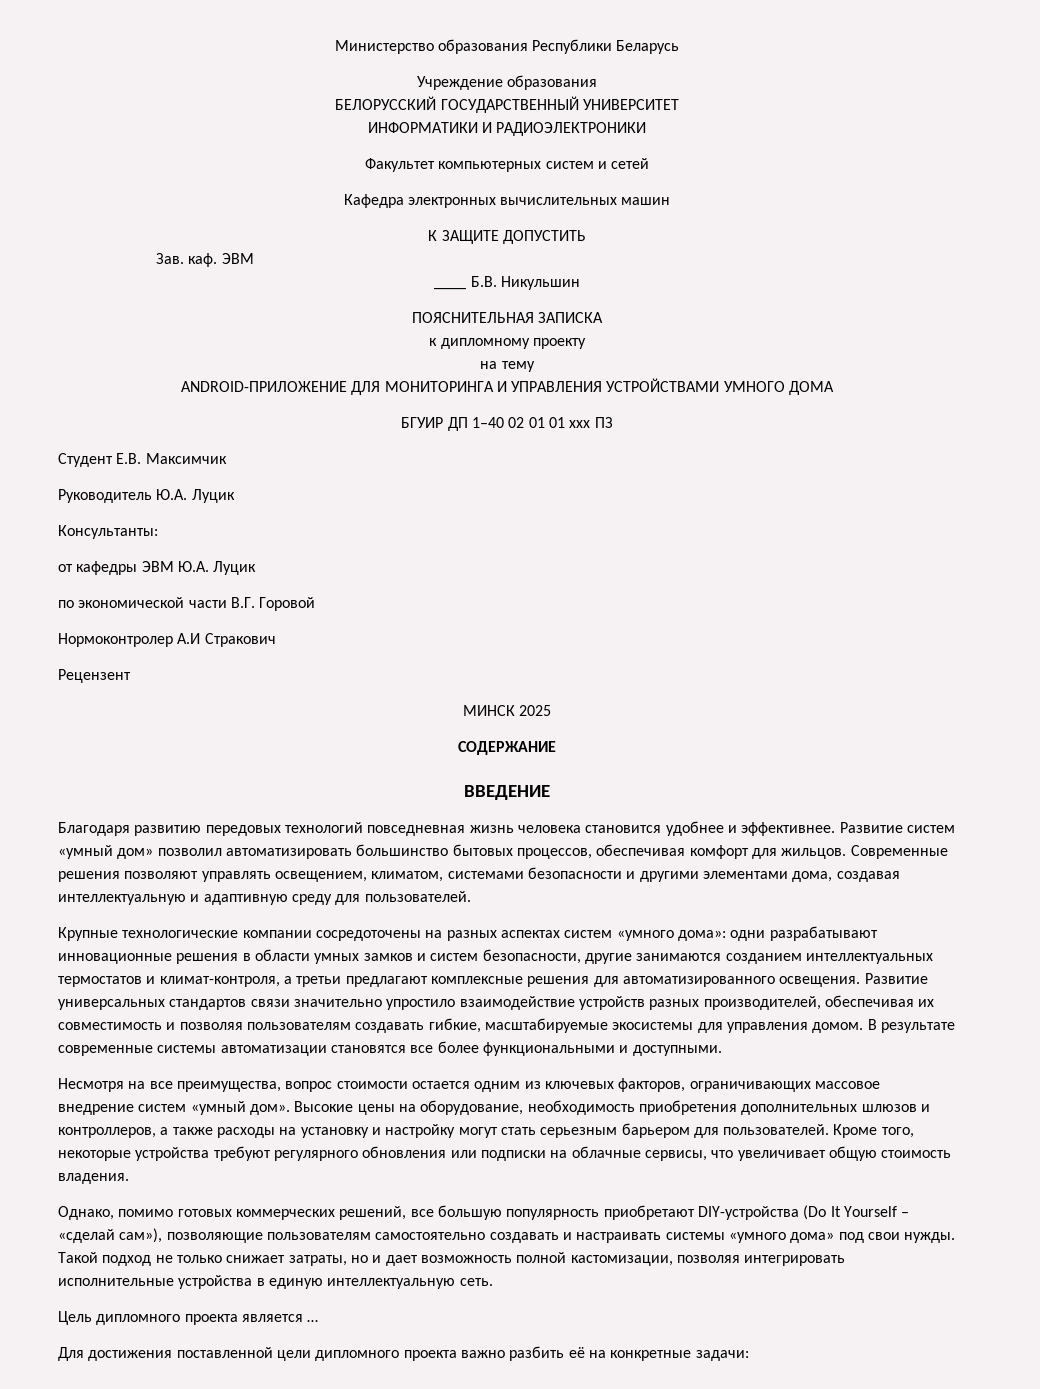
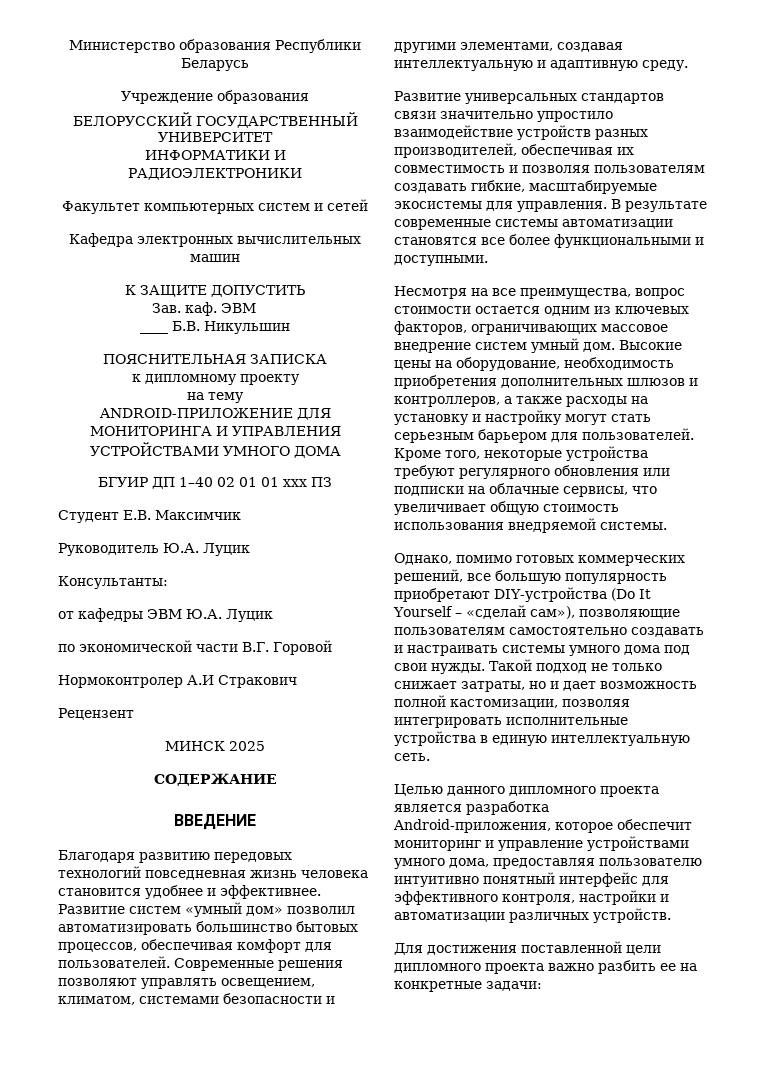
[781,848,847,859] жильцов. -> [58,956,170,968] пользователей.
[702,871,833,882] элементами дома, -> [460,42,553,51] элементами,
[291,891,471,905] [58,926,878,941] [58,949,933,964] [58,976,861,987] среду для пользователей. // Крупные технологические компании сосредоточены на разных аспектах систем «умного дома»: одни разрабатывают инновационные решения в области умных замков и систем безопасности, другие занимаются созданием интеллектуальных термостатов и климат-контроля, а третьи предлагают комплексные решения для автоматизированного освещения. -> [642,60,688,71] среду. //
[726,1022,864,1033] управления домом. -> [517,201,607,212] управления.
[190,1101,290,1115] «умный дом». -> [531,338,615,353] умный дом.
[58,1173,129,1184] владения. -> [394,518,667,533] использования внедряемой системы.
[728,1232,835,1243] «умного дома» -> [569,645,660,656] умного дома
[58,1311,92,1325] Цель -> [394,784,505,796] Целью данного
[307,1320,319,1322] … -> [466,801,549,815] [393,819,692,833] [394,836,689,851] [394,858,702,869] [394,872,669,887] [394,890,669,905] [394,908,671,923] разработка Android-приложения, которое обеспечит мониторинг и управление устройствами умного дома, предоставляя пользователю интуитивно понятный интерфейс для эффективного контроля, настройки и автоматизации различных устройств.
[568,1347,585,1358] её -> [660,963,676,971] ее

